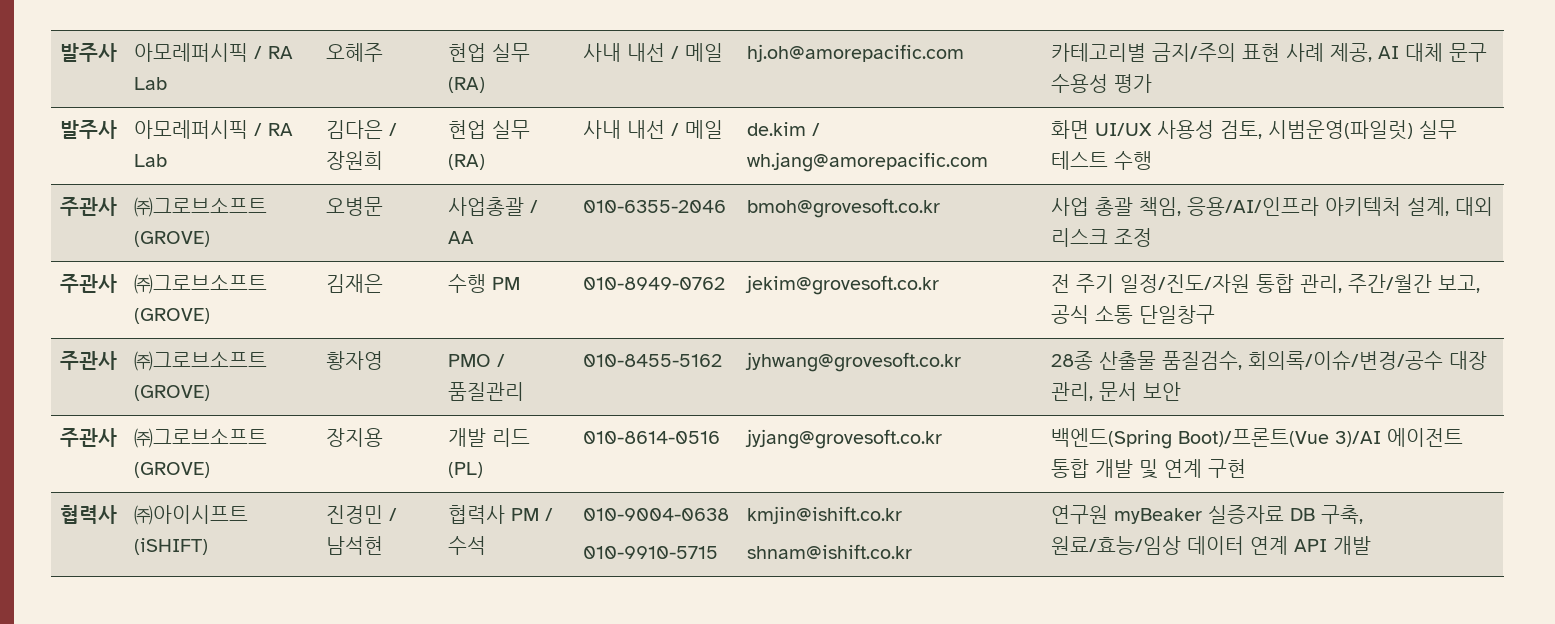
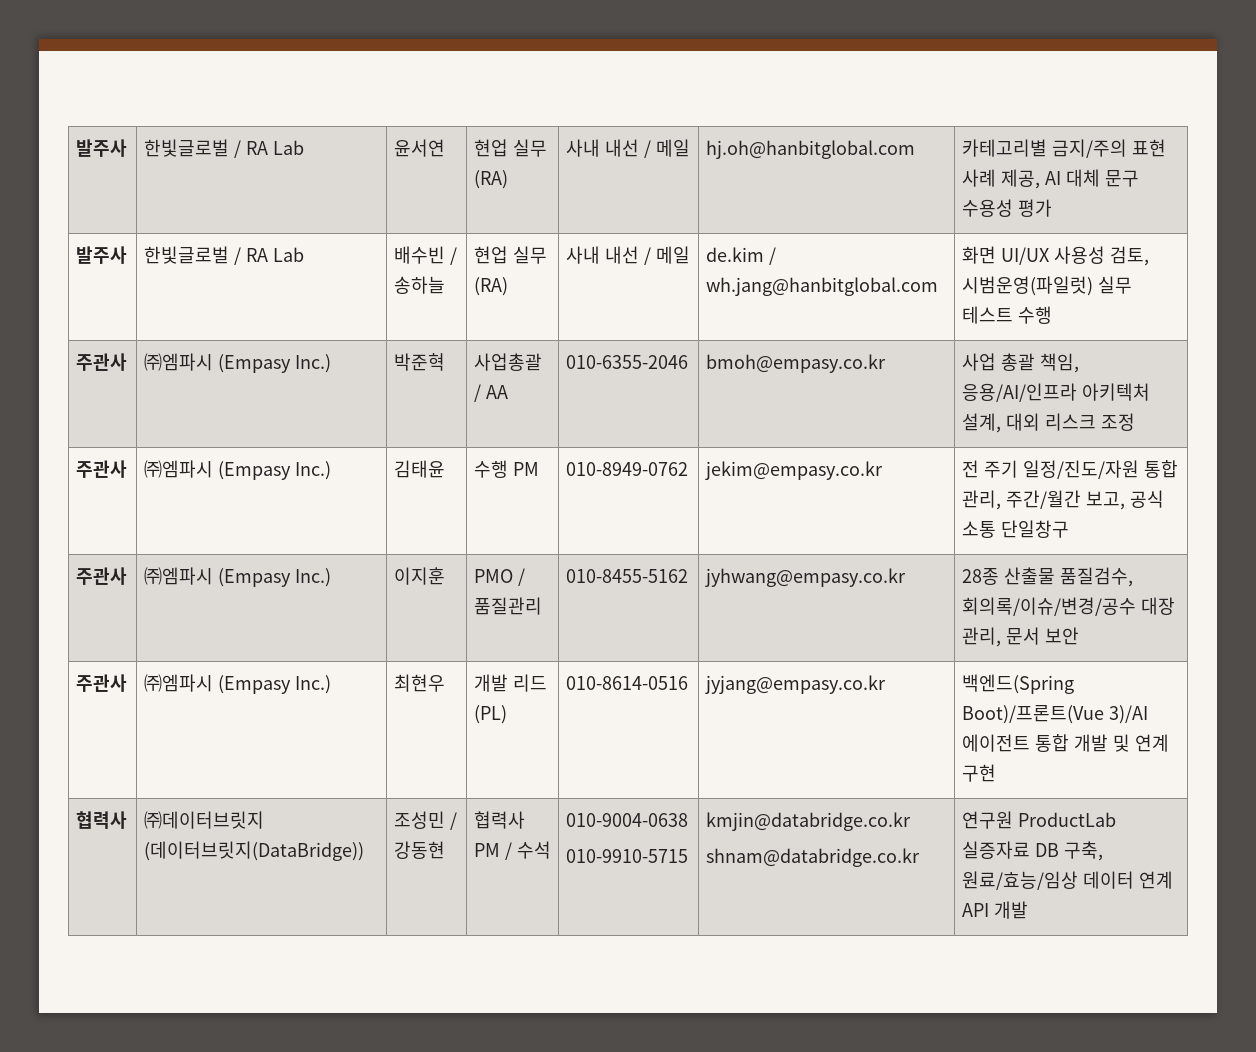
[59,43,117,62] [133,43,293,62] [133,77,167,90] [325,43,383,62] [447,43,530,62] [447,77,485,93] [582,43,723,62] [746,44,964,62] 발주사 | 아모레퍼시픽 / RA Lab | 오혜주 | 현업 실무 (RA) | 사내 내선 / 메일 | hj.oh@amorepacific.com -> [76,139,128,157] [144,139,304,158] [394,139,446,157] [474,139,547,157] [474,170,509,189] [566,139,690,158] [706,140,916,159] 발주사 | 한빛글로벌 / RA Lab | 윤서연 | 현업 실무 (RA) | 사내 내선 / 메일 | hj.oh@hanbitglobal.com
[133,120,293,139] [133,154,167,167] [325,120,397,139] [325,151,383,170] 아모레퍼시픽 / RA Lab | 김다은 / 장원희 -> [144,246,304,265] [394,246,457,265] [394,276,446,294] 한빛글로벌 / RA Lab | 배수빈 / 송하늘
[746,152,988,172] wh.jang@amorepacific.com -> [706,277,939,296] wh.jang@hanbitglobal.com
[152,198,267,213] [133,231,210,247] [325,197,383,216] 그로브소프트 (GROVE) | 오병문 -> [162,353,331,373] [394,353,446,371] 엠파시 (Empasy Inc.) | 박준혁
[746,198,940,218] bmoh@grovesoft.co.kr -> [706,354,887,373] bmoh@empasy.co.kr
[152,275,267,290] [133,308,210,324] [325,274,383,293] 그로브소프트 (GROVE) | 김재은 -> [162,460,331,480] [394,460,446,478] 엠파시 (Empasy Inc.) | 김태윤
[744,275,939,295] jekim@grovesoft.co.kr -> [705,461,884,480] jekim@empasy.co.kr
[152,352,267,367] [133,385,210,401] [325,351,383,370] 그로브소프트 (GROVE) | 황자영 -> [162,567,331,587] [394,567,446,585] 엠파시 (Empasy Inc.) | 이지훈
[744,352,961,372] jyhwang@grovesoft.co.kr -> [705,568,907,587] jyhwang@empasy.co.kr
[152,429,267,444] [133,462,210,478] [325,428,383,447] 그로브소프트 (GROVE) | 장지용 -> [162,674,331,694] [394,674,446,692] 엠파시 (Empasy Inc.) | 최현우
[744,429,942,449] jyjang@grovesoft.co.kr -> [705,675,887,694] jyjang@empasy.co.kr
[152,505,248,524] [133,538,208,555] [325,505,397,524] [325,536,383,555] 아이시프트 (iSHIFT) | 진경민 / 남석현 -> [162,811,265,829] [144,841,365,861] [394,811,457,830] [394,841,446,859] 데이터브릿지 (데이터브릿지(DataBridge)) | 조성민 / 강동현
[746,506,902,524] [746,544,912,559] kmjin@ishift.co.kr // shnam@ishift.co.kr -> [706,812,912,831] [706,848,921,867] kmjin@databridge.co.kr // shnam@databridge.co.kr
[1113,508,1202,524] myBeaker -> [1017,812,1116,827] ProductLab

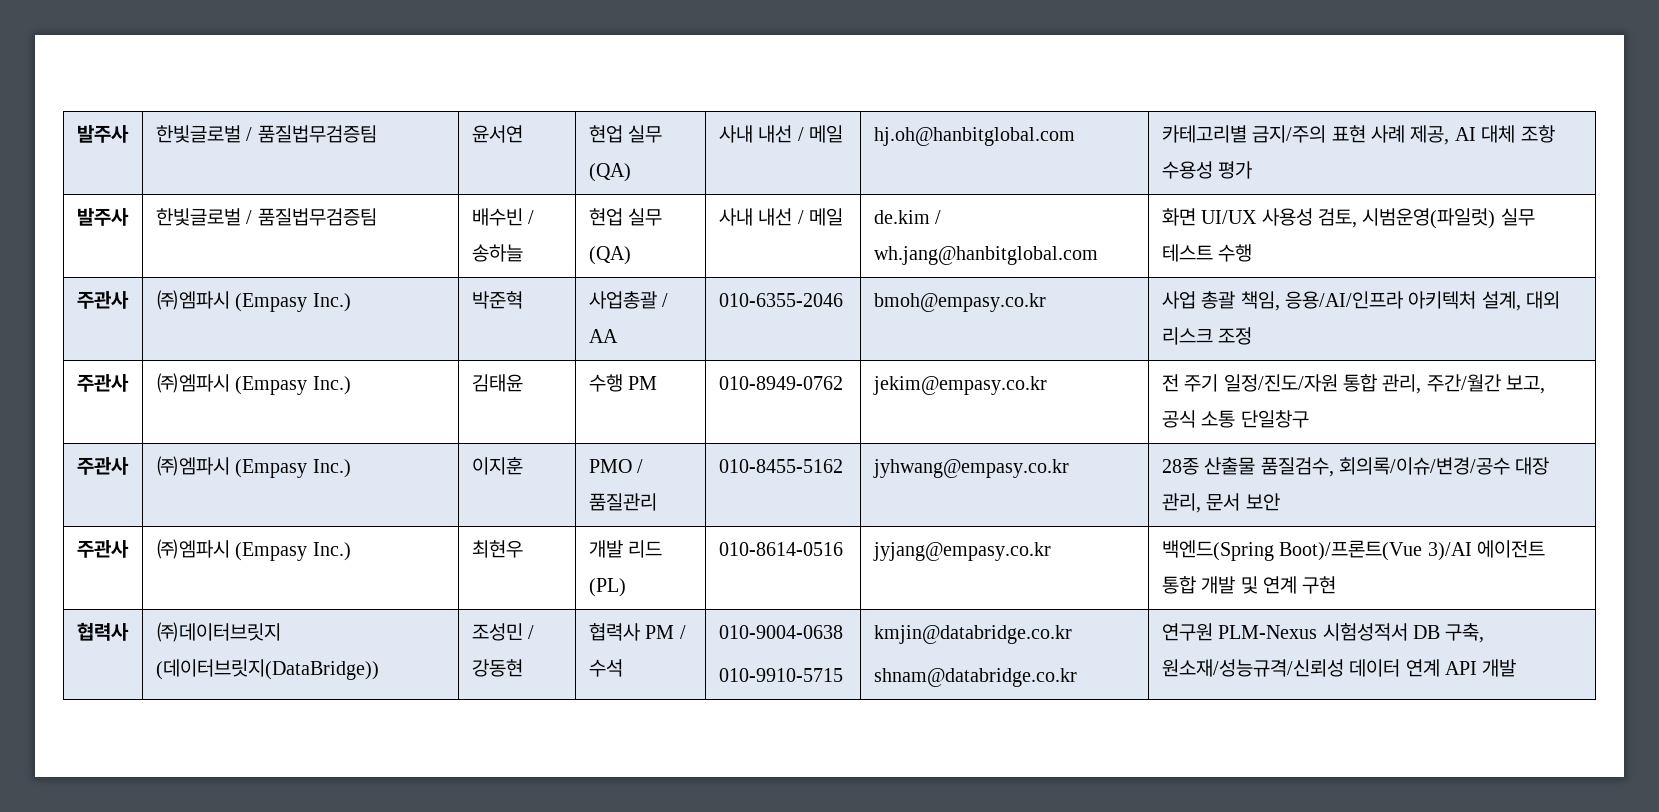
[76,139,128,157] [144,139,304,158] 발주사 | 한빛글로벌 / RA Lab -> [76,125,129,143] [155,125,377,143] 발주사 | 한빛글로벌 / 품질법무검증팀
[474,170,509,189] (RA) -> [588,163,631,182] (QA)
[1104,170,1139,187] 문구 -> [1520,125,1555,143] 조항
[245,247,304,262] RA Lab -> [257,208,377,226] 품질법무검증팀
[474,277,509,296] (RA) -> [588,246,631,265] (QA)
[1017,812,1116,827] [962,841,1031,859] ProductLab 실증자료 -> [1218,623,1408,641] PLM-Nexus 시험성적서
[962,871,1079,890] 원료/효능/임상 -> [1161,659,1344,677] 원소재/성능규격/신뢰성

